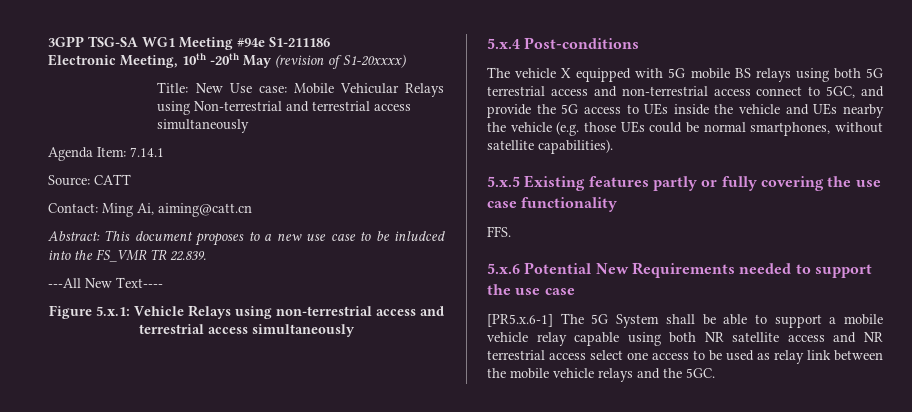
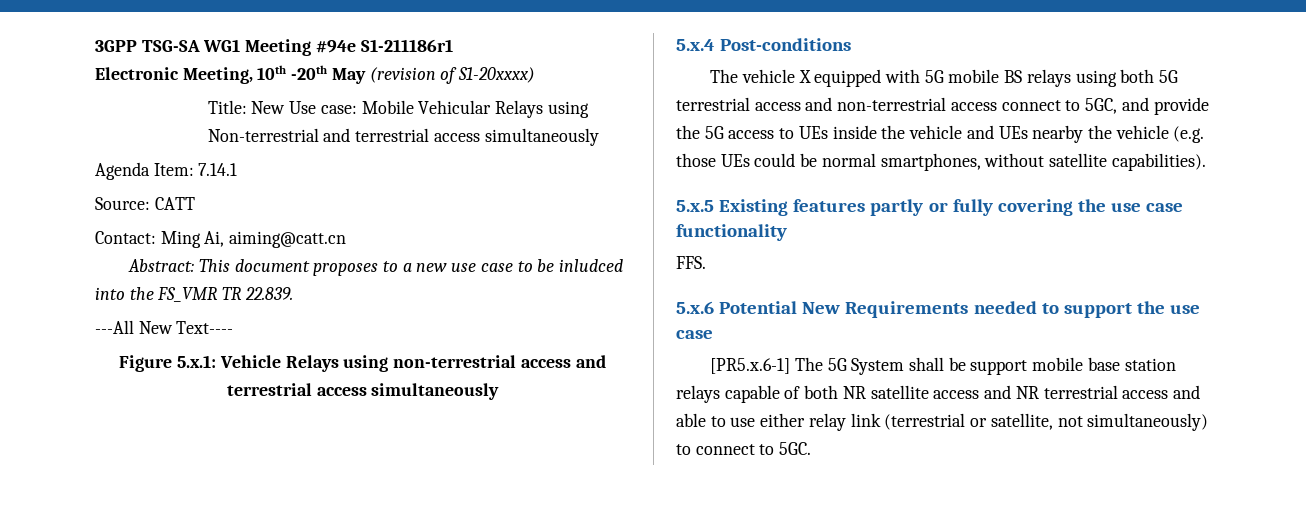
[269,37,330,47] S1-211186 -> [360,39,453,52] S1-211186r1
[723,314,883,328] [487,332,661,346] able to support a mobile vehicle relay capable using -> [970,357,1176,375] [676,385,801,403] support mobile base station relays capable of
[590,350,883,364] [487,368,682,382] select one access to be used as relay link between the mobile vehicle relays and the -> [1172,385,1200,399] [676,413,1209,431] [676,444,775,455] and able to use either relay link (terrestrial or satellite, not simultaneously) to connect to

